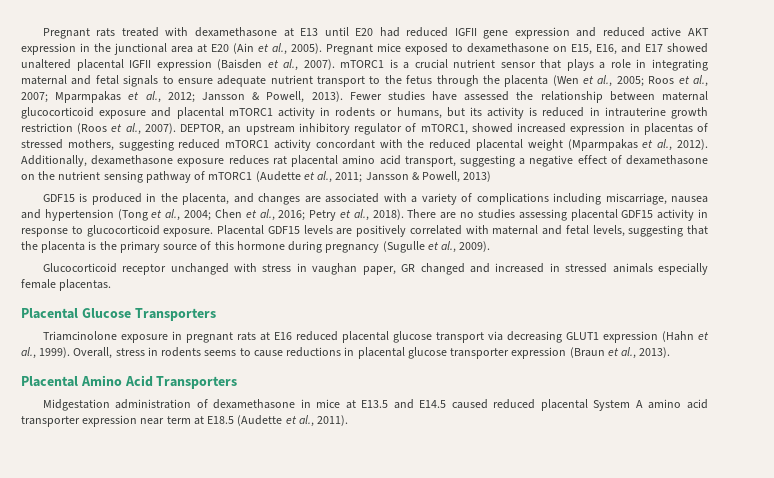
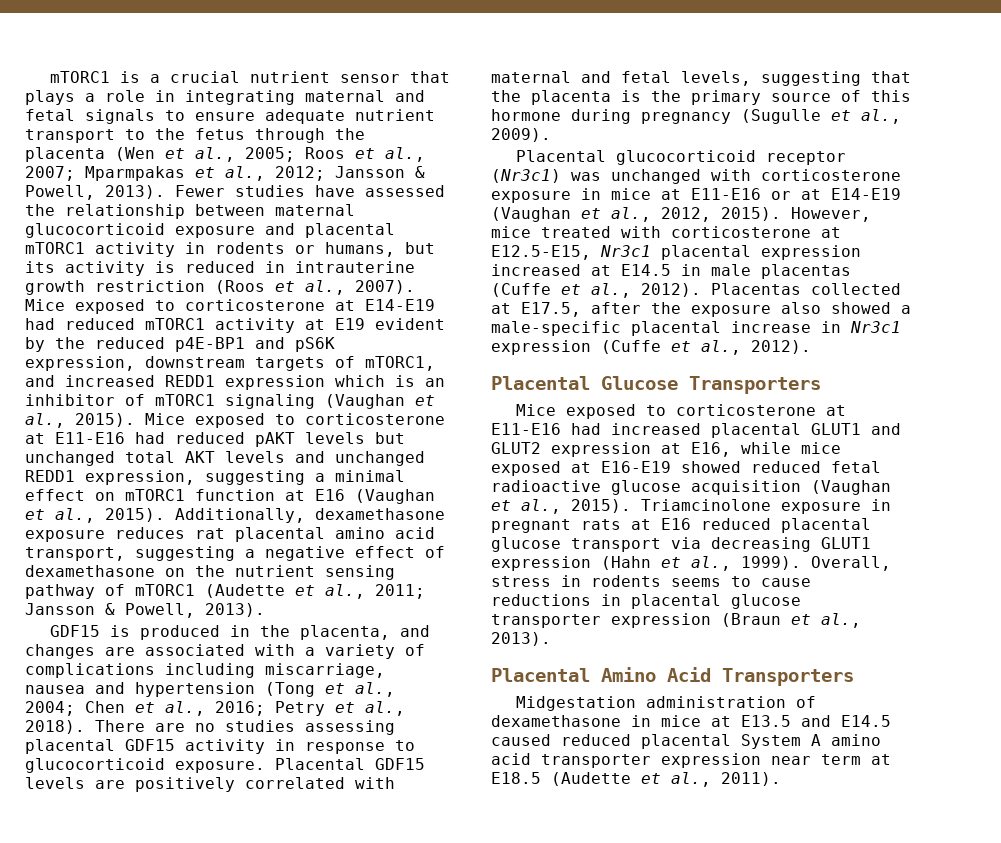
[42,27,709,39] [21,43,708,55] [21,59,335,71] Pregnant rats treated with dexamethasone at E13 until E20 had reduced IGFII gene expression and reduced active AKT expression in the junctional area at E20 (Ain et al., 2005). Pregnant mice exposed to dexamethasone on E15, E16, and E17 showed unaltered placental IGFII expression (Baisden et al., 2007). -> (50, 77) none
[180,123,709,135] [21,139,708,151] DEPTOR, an upstream inhibitory regulator of mTORC1, showed increased expression in placentas of stressed mothers, suggesting reduced mTORC1 activity concordant with the reduced placental weight (Mparmpakas et al., 2012). -> [25,299,435,314] [25,318,445,333] [25,337,335,352] [25,356,435,371] [25,375,445,390] [25,394,435,409] [25,413,445,428] [25,432,405,447] [25,451,425,466] [25,470,405,485] [25,489,435,504] [25,508,165,523] Mice exposed to corticosterone at E14-E19 had reduced mTORC1 activity at E19 evident by the reduced p4E-BP1 and pS6K expression, downstream targets of mTORC1, and increased REDD1 expression which is an inhibitor of mTORC1 signaling (Vaughan et al., 2015). Mice exposed to corticosterone at E11-E16 had reduced pAKT levels but unchanged total AKT levels and unchanged REDD1 expression, suggesting a minimal effect on mTORC1 function at E16 (Vaughan et al., 2015).
[463,171,492,182] 2013) -> [205,603,265,617] 2013).
[42,263,709,275] [21,279,112,291] [21,308,216,321] Glucocorticoid receptor unchanged with stress in vaughan paper, GR changed and increased in stressed animals especially female placentas. // Placental Glucose Transporters // -> [516,150,847,165] [491,169,901,184] [491,188,901,203] [491,207,871,222] [491,226,841,238] [491,245,861,260] [491,264,851,279] [491,283,901,298] [491,302,911,317] [491,321,901,336] [491,340,811,355] [491,376,821,394] [516,404,847,419] [491,423,901,438] [491,442,841,457] [491,461,881,476] [491,480,891,495] [491,499,631,514] Placental glucocorticoid receptor (Nr3c1) was unchanged with corticosterone exposure in mice at E11-E16 or at E14-E19 (Vaughan et al., 2012, 2015). However, mice treated with corticosterone at E12.5-E15, Nr3c1 placental expression increased at E14.5 in male placentas (Cuffe et al., 2012). Placentas collected at E17.5, after the exposure also showed a male-specific placental increase in Nr3c1 expression (Cuffe et al., 2012). // Placental Glucose Transporters // Mice exposed to corticosterone at E11-E16 had increased placental GLUT1 and GLUT2 expression at E16, while mice exposed at E16-E19 showed reduced fetal radioactive glucose acquisition (Vaughan et al., 2015).

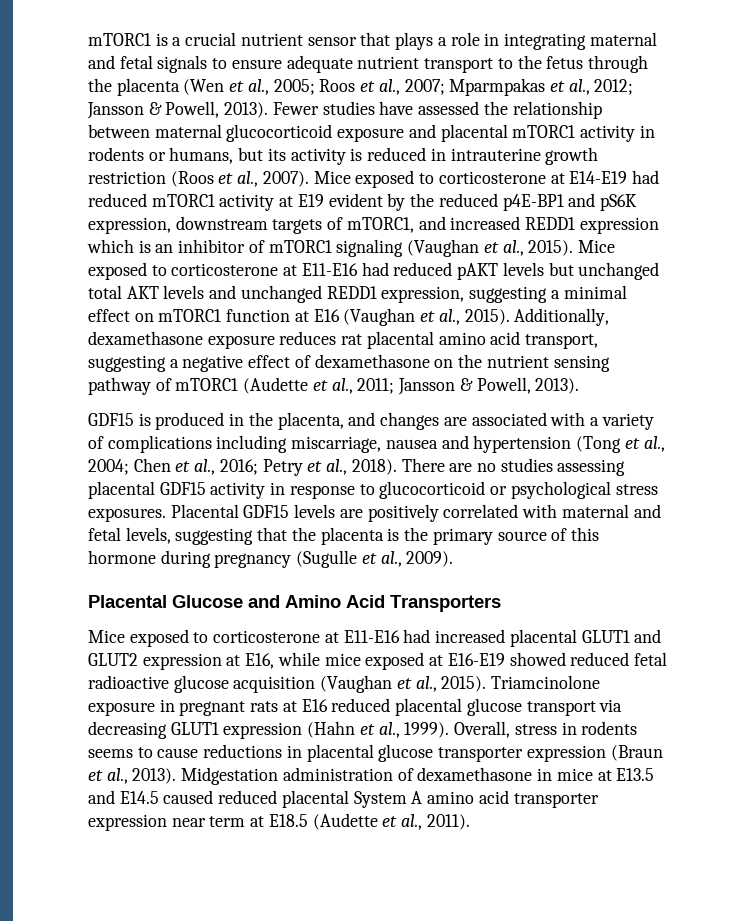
[175,761,265,773] exposure. -> [490,481,658,499] [88,508,166,522] or psychological stress exposures.
[516,150,847,165] [491,169,901,184] [491,188,901,203] [491,207,871,222] [491,226,841,238] [491,245,861,260] [491,264,851,279] [491,283,901,298] [491,302,911,317] [491,321,901,336] [491,340,811,355] // Placental glucocorticoid receptor (Nr3c1) was unchanged with corticosterone exposure in mice at E11-E16 or at E14-E19 (Vaughan et al., 2012, 2015). However, mice treated with corticosterone at E12.5-E15, Nr3c1 placental expression increased at E14.5 in male placentas (Cuffe et al., 2012). Placentas collected at E17.5, after the exposure also showed a male-specific placental increase in Nr3c1 expression (Cuffe et al., 2012). -> (454, 559) none
(678, 383) none -> [248,595,385,608] and Amino Acid
[491,667,854,686] // Placental Amino Acid Transporters // -> (177, 776) none

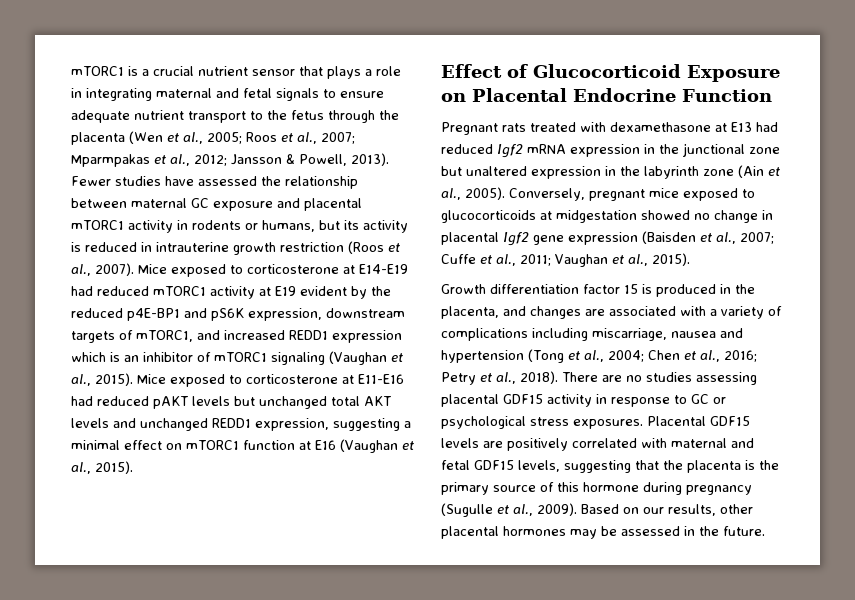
[226,124,333,142] glucocorticoid -> [191,198,209,208] GC
[514,308,610,326] [88,331,599,349] [88,354,610,372] [88,377,580,395] [88,413,134,426] Additionally, dexamethasone exposure reduces rat placental amino acid transport, suggesting a negative effect of dexamethasone on the nutrient sensing pathway of mTORC1 (Audette et al., 2011; Jansson & Powell, 2013). // GDF15 -> [441,64,780,82] [441,88,772,102] [441,122,778,135] [441,143,780,158] [441,165,780,179] [441,187,755,201] [441,210,773,223] [441,231,774,246] [441,253,690,267] [441,284,638,294] // Effect of Glucocorticoid Exposure on Placental Endocrine Function // Pregnant rats treated with dexamethasone at E13 had reduced Igf2 mRNA expression in the junctional zone but unaltered expression in the labyrinth zone (Ain et al., 2005). Conversely, pregnant mice exposed to glucocorticoids at midgestation showed no change in placental Igf2 gene expression (Baisden et al., 2007; Cuffe et al., 2011; Vaughan et al., 2015). // Growth differentiation factor 15
[379,481,486,499] glucocorticoid -> [691,394,709,404] GC
(121, 534) none -> [474,460,514,470] GDF15
[88,595,501,612] [88,629,662,647] [88,652,667,670] [88,675,601,693] [88,698,623,716] [88,721,638,739] [88,744,663,762] [88,767,655,785] [88,790,599,808] [88,813,470,831] // Placental Glucose and Amino Acid Transporters // Mice exposed to corticosterone at E11-E16 had increased placental GLUT1 and GLUT2 expression at E16, while mice exposed at E16-E19 showed reduced fetal radioactive glucose acquisition (Vaughan et al., 2015). Triamcinolone exposure in pregnant rats at E16 reduced placental glucose transport via decreasing GLUT1 expression (Hahn et al., 1999). Overall, stress in rodents seems to cause reductions in placental glucose transporter expression (Braun et al., 2013). Midgestation administration of dexamethasone in mice at E13.5 and E14.5 caused reduced placental System A amino acid transporter expression near term at E18.5 (Audette et al., 2011). -> [581,504,753,516] [441,526,765,539] Based on our results, other placental hormones may be assessed in the future.

